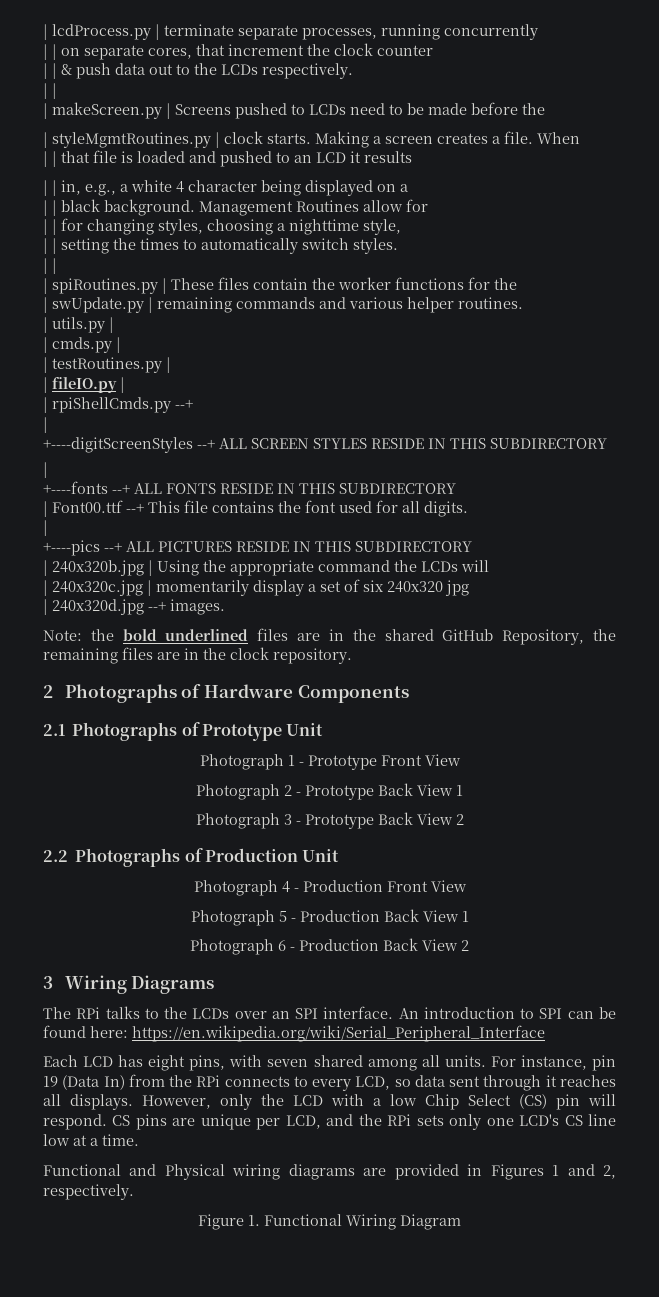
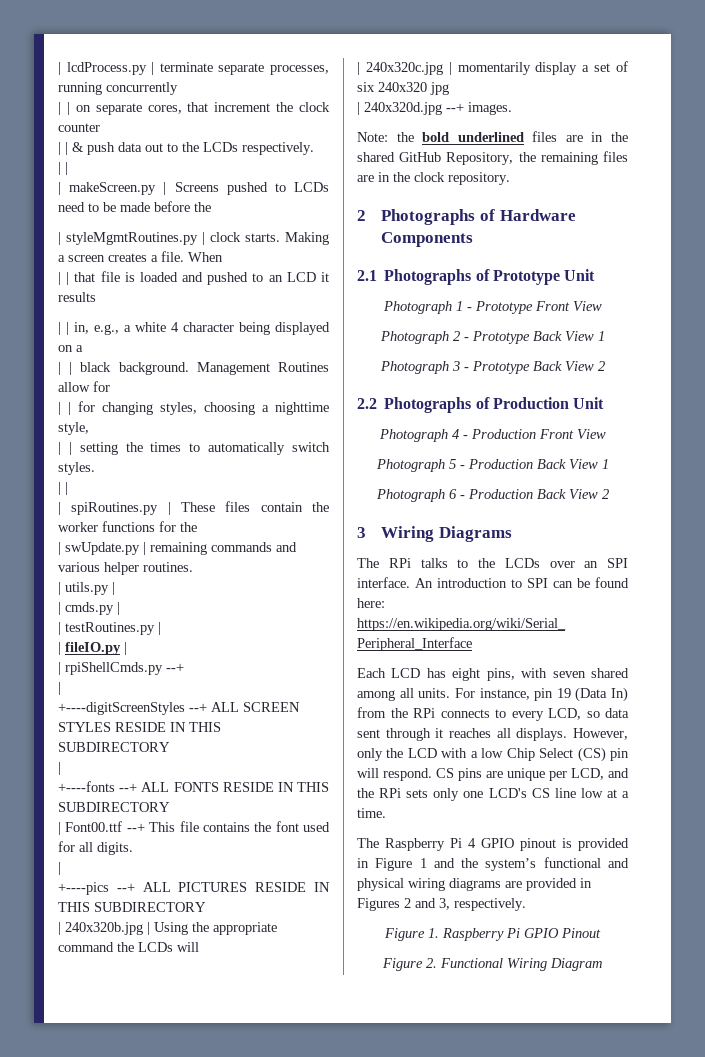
[43,1164,225,1180] Functional and Physical -> [357,838,629,851] [357,857,629,871] [357,878,404,891] The Raspberry Pi 4 GPIO pinout is provided in Figure 1 and the system’s functional and physical
[552,1164,616,1179] 1 and 2, -> [404,898,450,910] 2 and 3,
(260, 1220) none -> [442,928,601,941] [382,958,437,971] Raspberry Pi GPIO Pinout // Figure 2.

